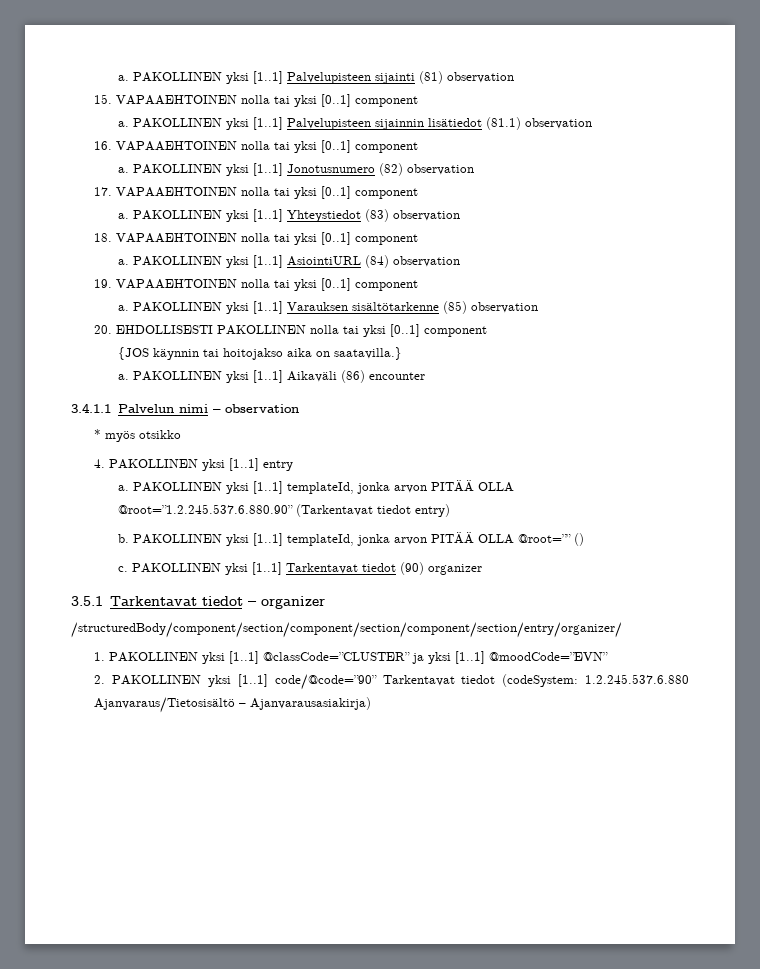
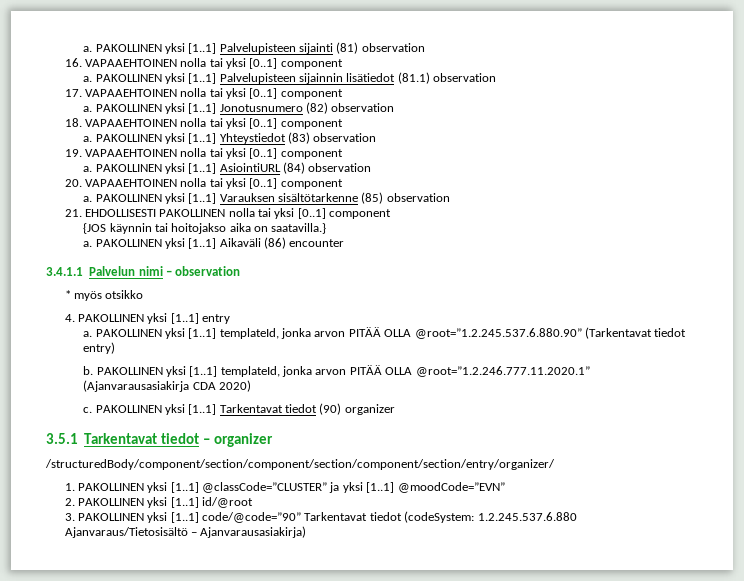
[94,94,113,104] 15. -> [64,58,82,67] 16.
[94,141,113,150] 16. -> [64,89,82,97] 17.
[94,187,113,196] 17. -> [64,118,82,127] 18.
[94,233,113,242] 18. -> [64,149,82,157] 19.
[94,279,113,288] 19. -> [64,179,82,187] 20.
[94,325,113,334] 20. -> [64,209,82,217] 21.
[517,533,584,546] @root=”” () -> [415,366,590,377] [83,380,251,392] @root=”1.2.246.777.11.2020.1” (Ajanvarausasiakirja CDA 2020)
(268, 680) none -> [202,497,254,508] [64,512,199,523] id/@root // 3. PAKOLLINEN yksi [1..1]

